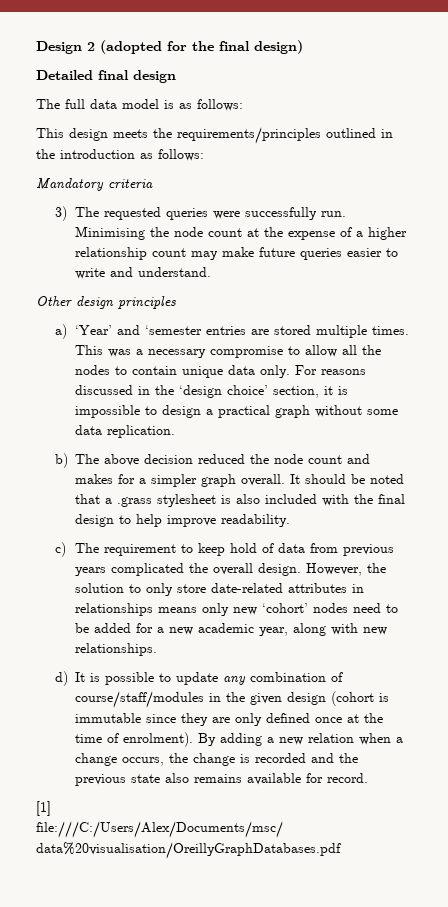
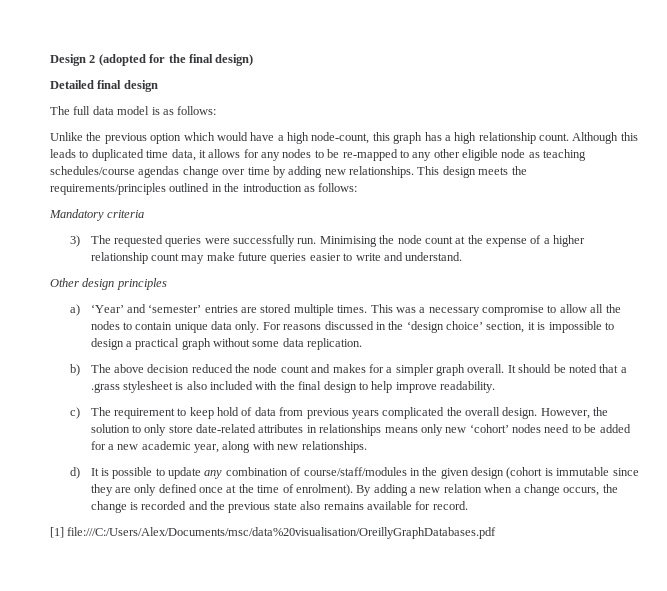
(243, 105) none -> [50,132,638,144] [50,149,587,161] [50,166,414,178] Unlike the previous option which would have a high node-count, this graph has a high relationship count. Although this leads to duplicated time data, it allows for any nodes to be re-mapped to any other eligible node as teaching schedules/course agendas change over time by adding new relationships.
[144,325,202,335] ‘semester -> [148,304,202,313] ‘semester’

